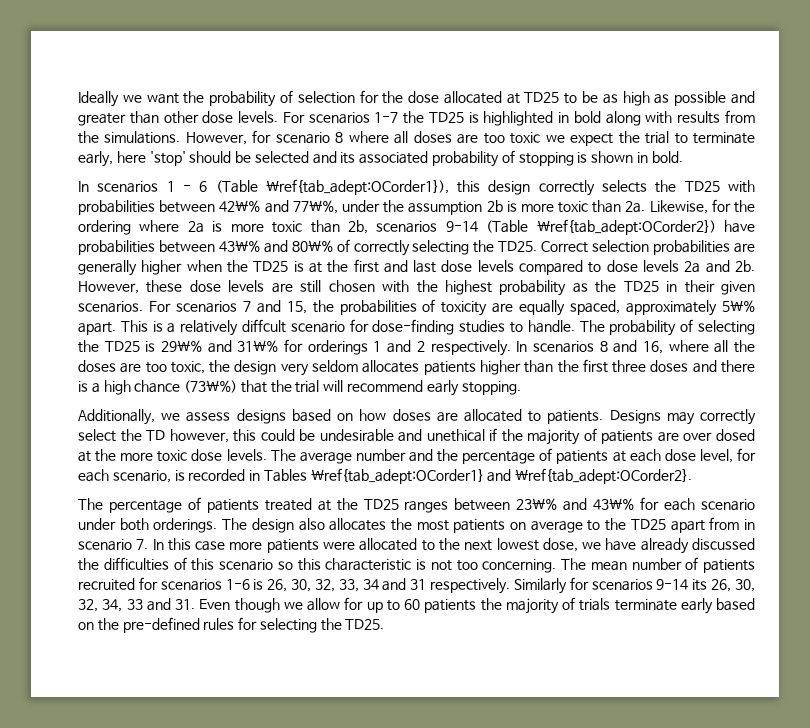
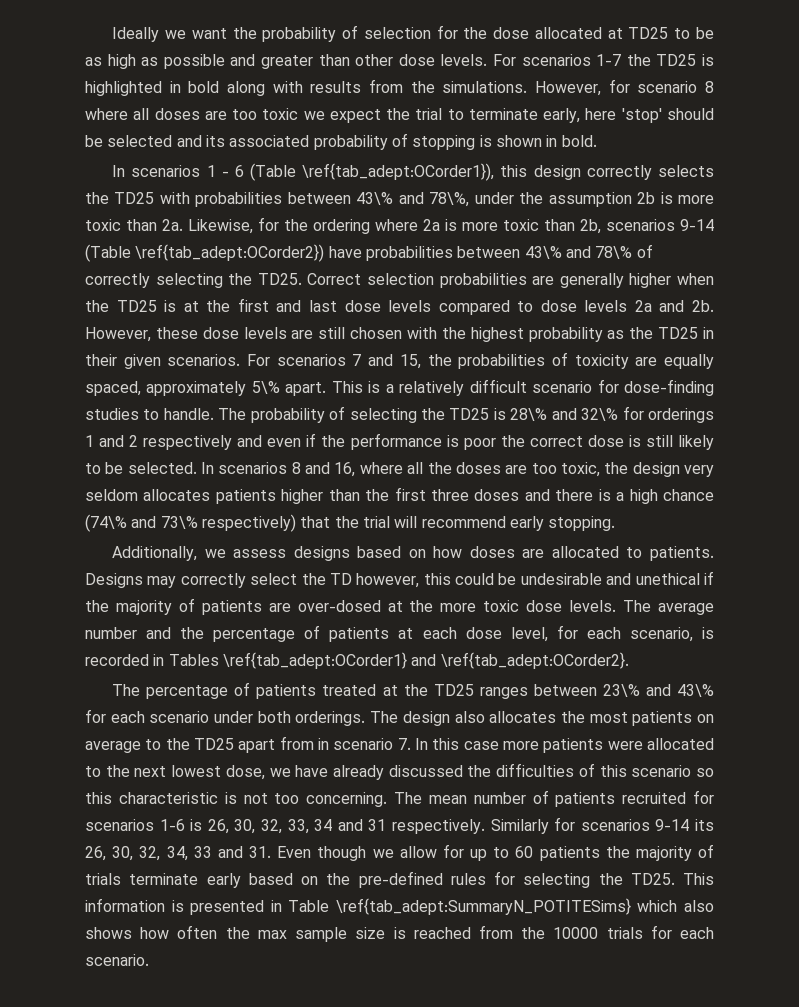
[219,200,338,214] 42\% and 77\%, -> [356,192,470,207] 43\% and 78\%,
[291,240,333,252] 80\% -> [595,246,633,259] 78\%
[242,319,286,333] diffcult -> [469,379,527,393] difficult
[161,340,279,353] 29\% and 31\% -> [510,408,619,421] 28\% and 32\%
[430,340,511,356] respectively. -> [143,433,714,450] [85,462,197,474] respectively and even if the performance is poor the correct dose is still likely to be selected.
[184,380,238,393] (73\%) -> [85,514,296,532] (74\% and 73\% respectively)
[683,429,755,441] over dosed -> [297,600,381,612] over-dosed
(385, 624) none -> [683,873,714,885] [85,898,714,915] [85,925,714,942] [85,954,149,966] This information is presented in Table \ref{tab_adept:SummaryN_POTITESims} which also shows how often the max sample size is reached from the 10000 trials for each scenario.

